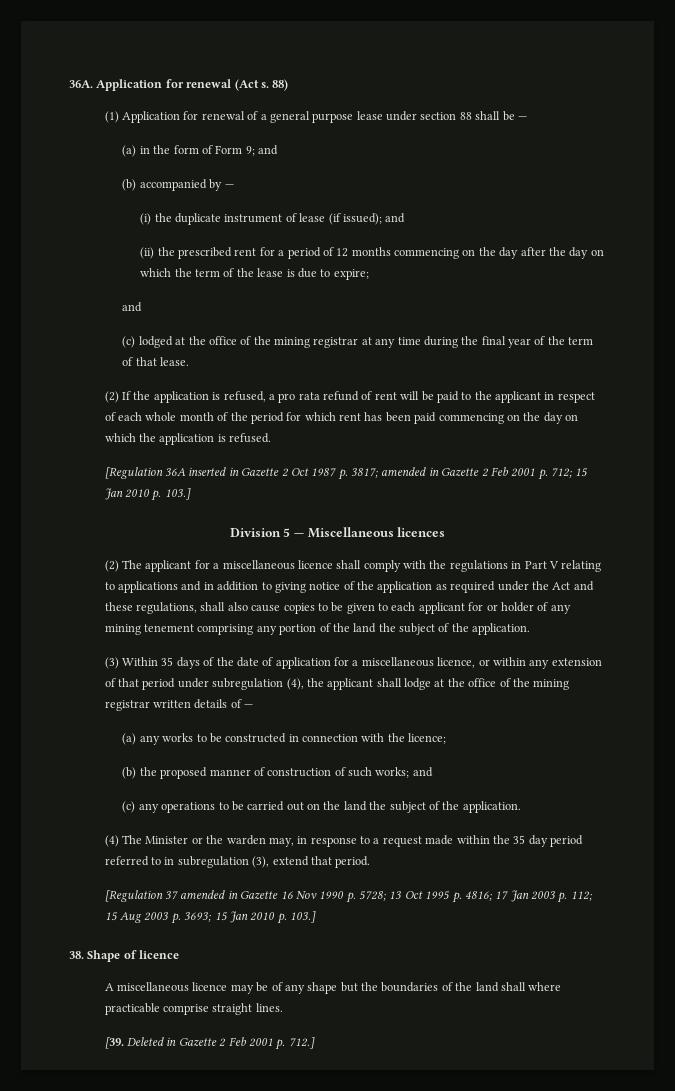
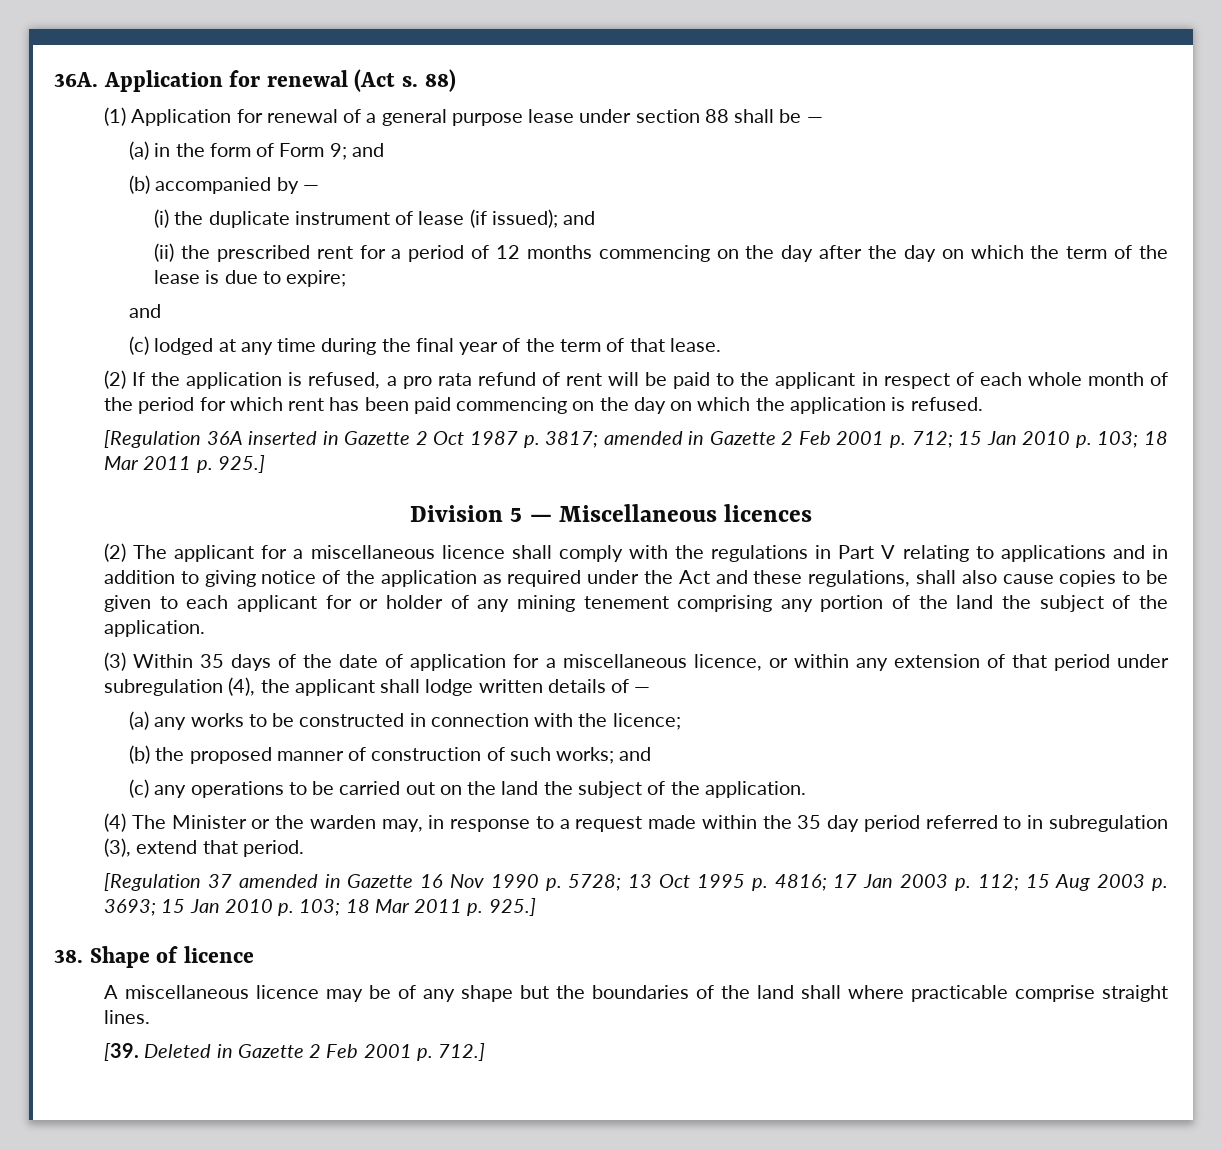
[188,336,372,348] the office of the mining registrar at -> (236, 345) none
[164,488,191,500] 103.] -> [1097,431,1168,448] [104,455,265,473] 103; 18 Mar 2011 p. 925.]
[434,678,570,690] [104,700,150,711] at the office of the mining registrar -> (474, 687) none
[290,911,317,923] 103.] -> [299,898,536,916] 103; 18 Mar 2011 p. 925.]

